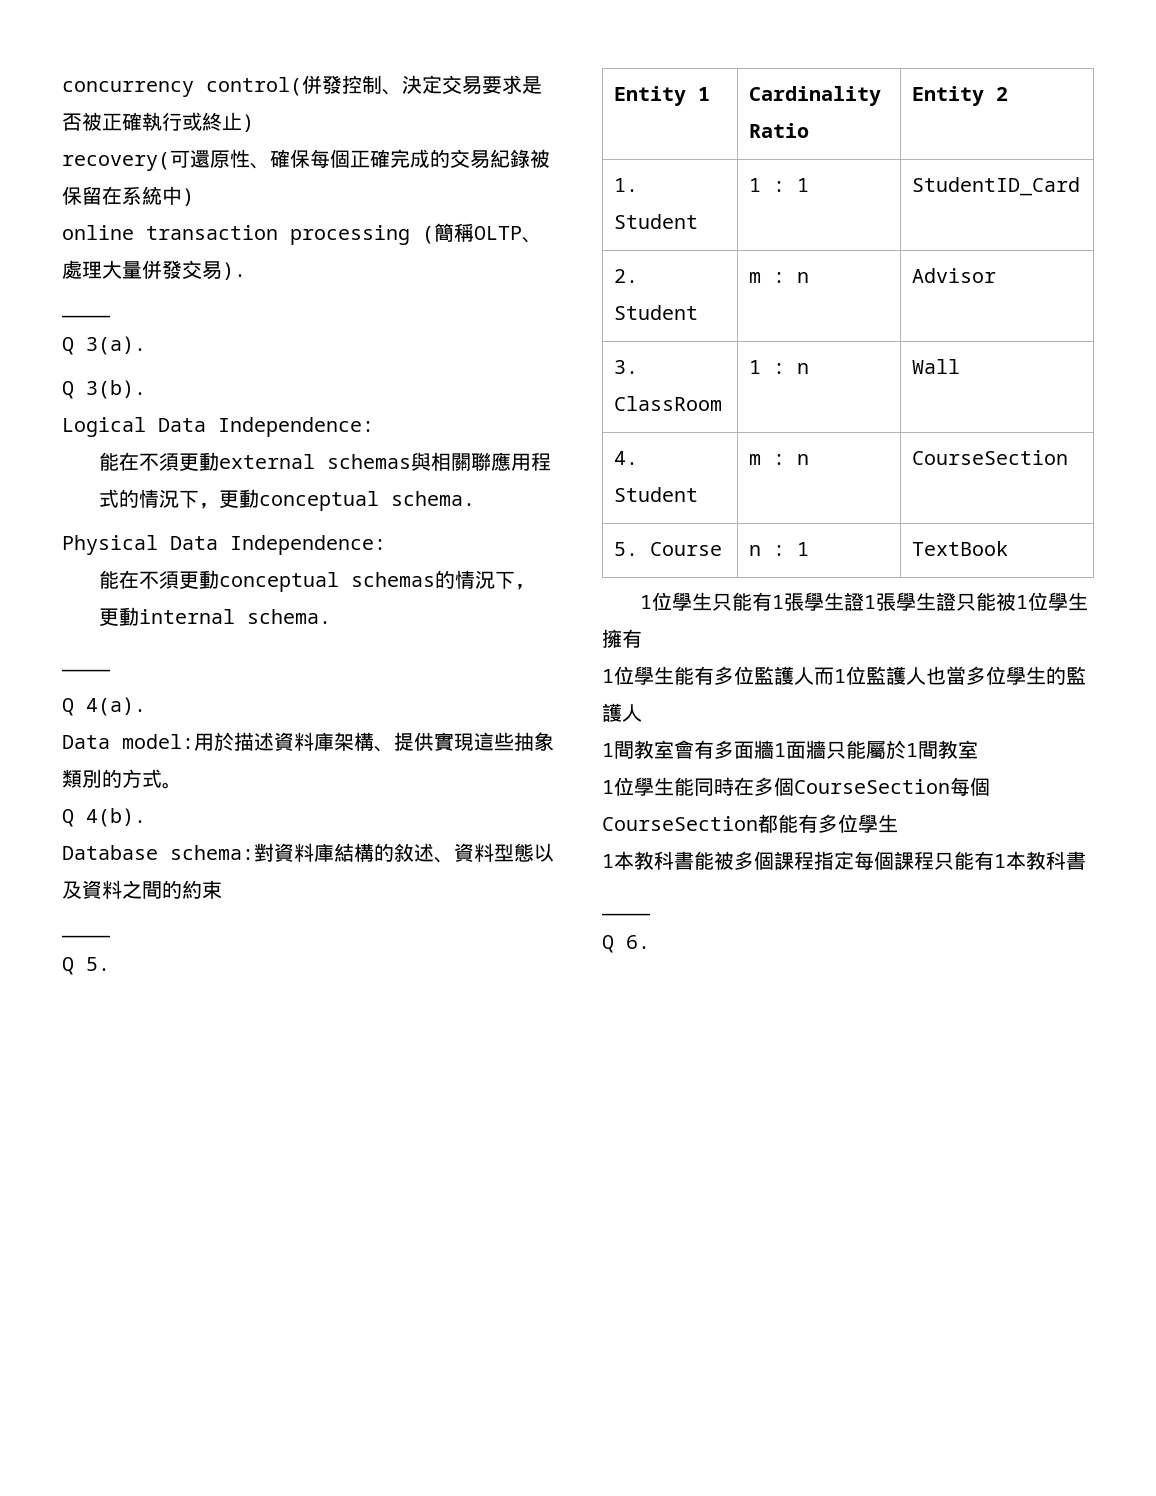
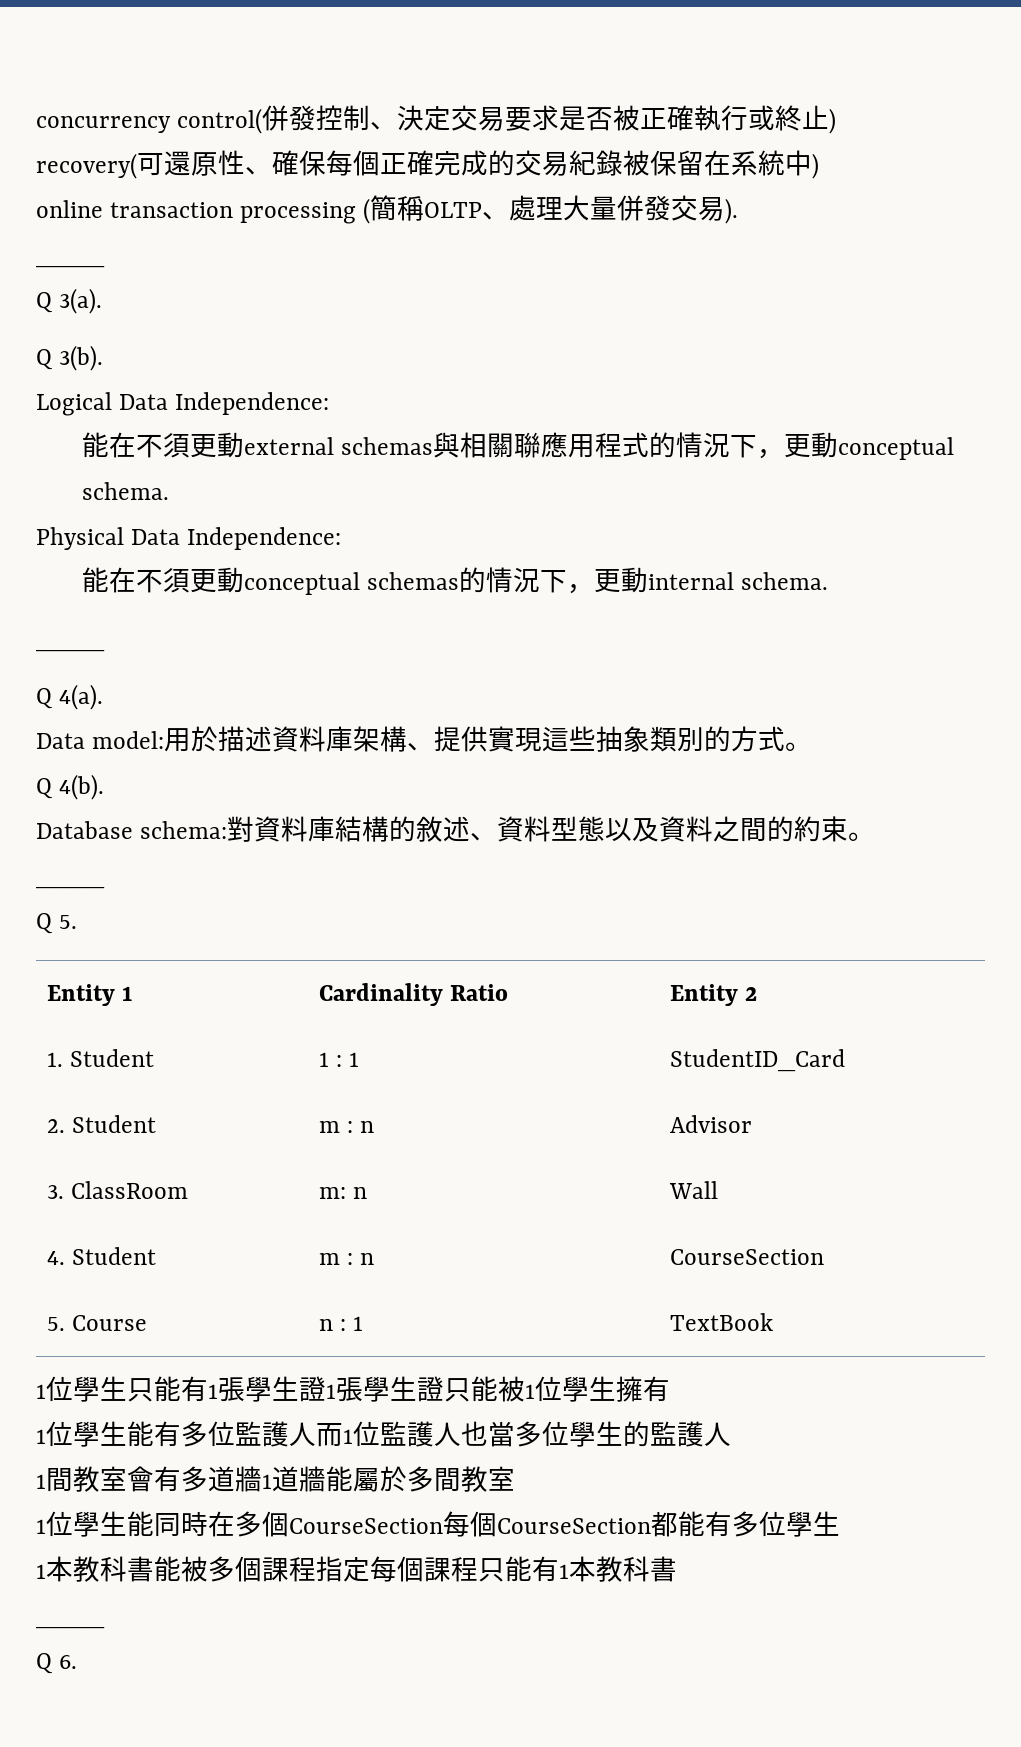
(222, 889) none -> [848,832,876,841] 。
[748,360,785,374] 1 : -> [319,1187,347,1199] m:
[734,740,918,759] 面牆1面牆只能屬於1 -> [208,1466,434,1492] 道牆1道牆能屬於多

